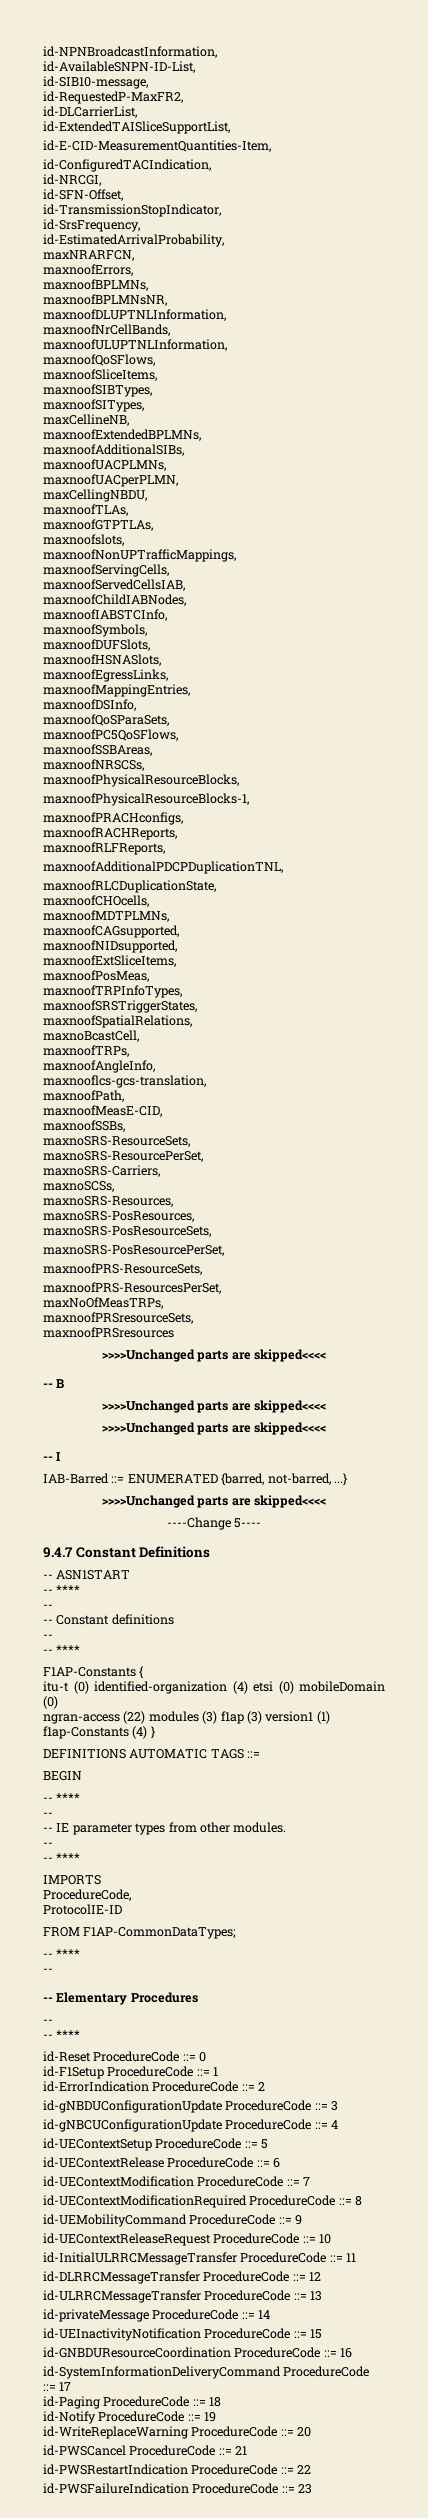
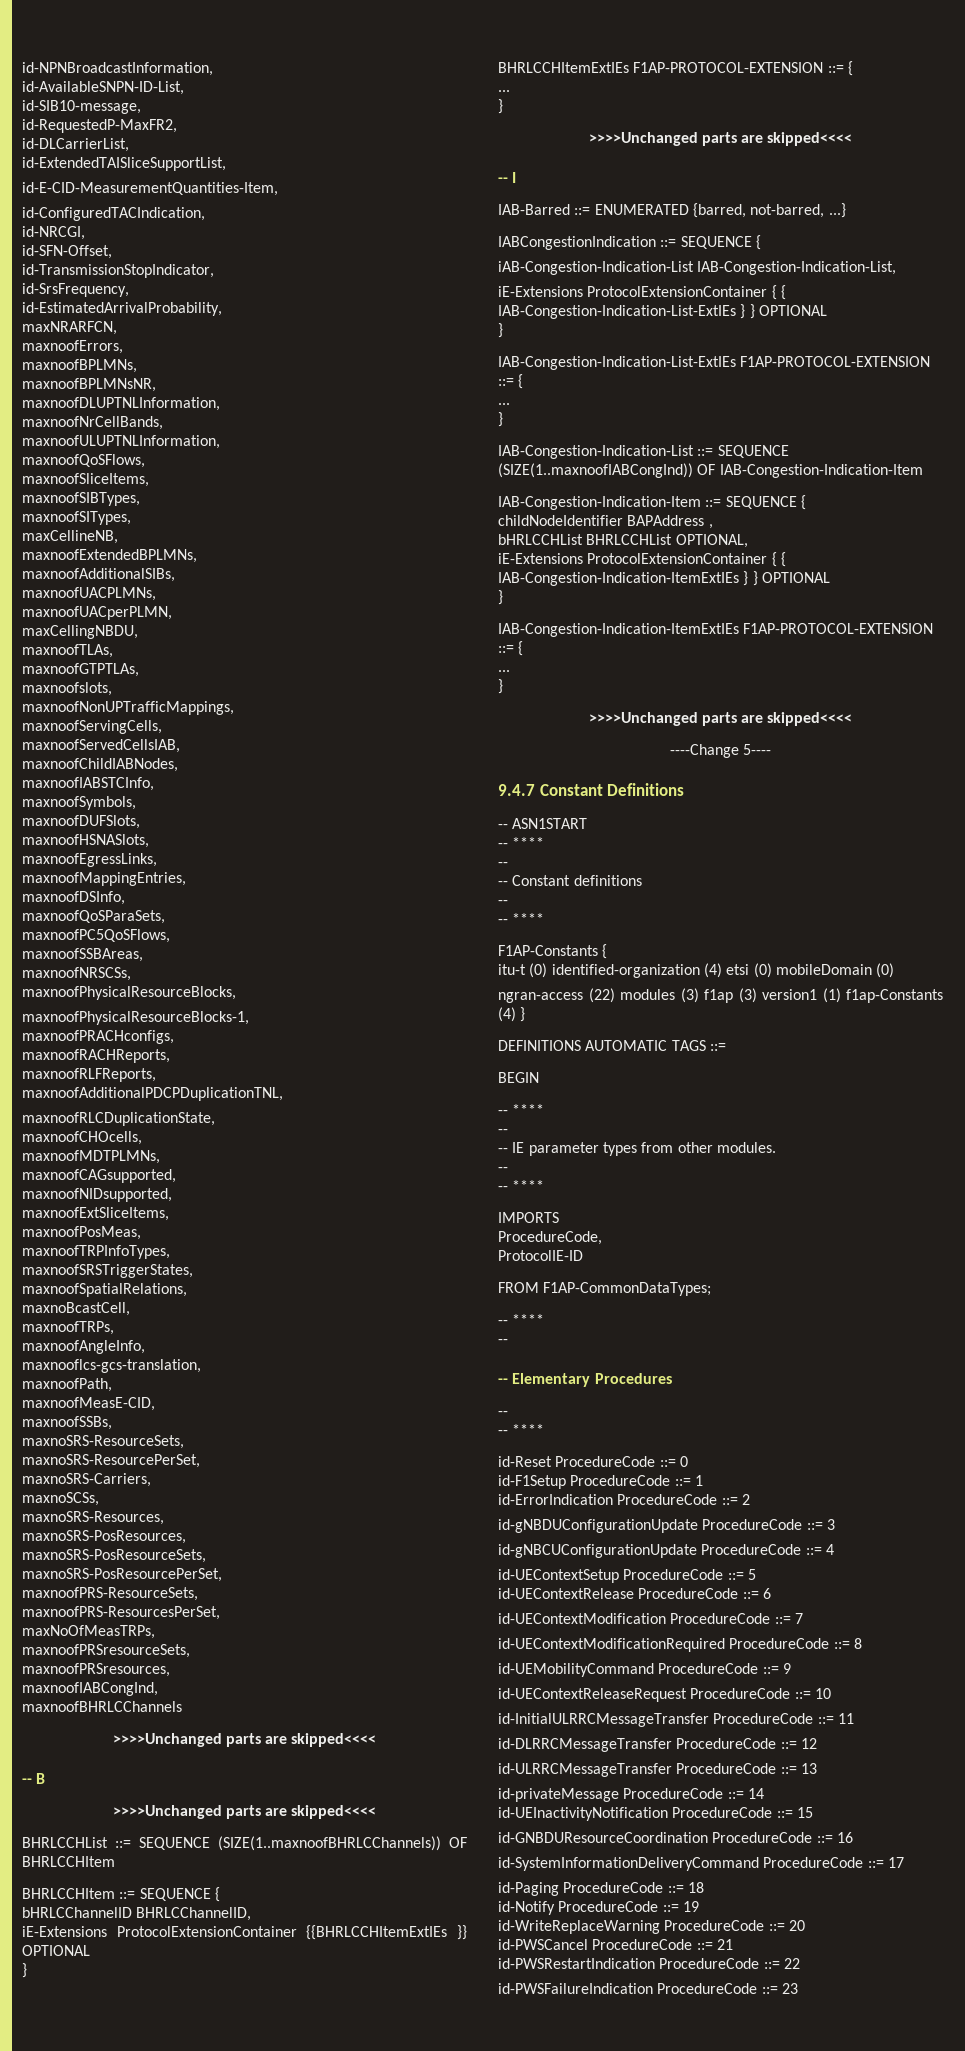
[43,1327,174,1338] maxnoofPRSresources -> [22,1663,170,1677] [22,1682,158,1696] [22,1701,182,1712] maxnoofPRSresources, // maxnoofIABCongInd, // maxnoofBHRLCChannels
(327, 1406) none -> [22,1836,467,1851] [22,1856,115,1867] [22,1887,220,1902] [22,1907,252,1921] [22,1925,468,1940] [22,1945,90,1956] [22,1963,27,1978] [498,61,853,76] [498,90,510,92] [498,99,503,114] // BHRLCCHList ::= SEQUENCE (SIZE(1..maxnoofBHRLCChannels)) OF BHRLCCHItem // BHRLCCHItem ::= SEQUENCE { // bHRLCChannelID BHRLCChannelID, // iE-Extensions ProtocolExtensionContainer {{BHRLCCHItemExtIEs }} OPTIONAL // } // BHRLCCHItemExtIEs F1AP-PROTOCOL-EXTENSION ::= { // ... // }
(347, 1479) none -> [498,235,761,250] [498,261,897,275] [498,285,786,300] [498,304,827,319] [498,323,503,338] [498,356,931,370] [498,374,524,389] [498,403,510,405] [498,412,503,427] [498,445,789,459] [498,463,923,478] [498,495,806,510] [498,515,713,529] [498,534,748,548] [498,552,786,567] [498,571,830,586] [498,590,503,605] [498,623,934,637] [498,641,524,656] [498,670,510,672] [498,679,503,694] // IABCongestionIndication ::= SEQUENCE { // iAB-Congestion-Indication-List IAB-Congestion-Indication-List, // iE-Extensions ProtocolExtensionContainer { { IAB-Congestion-Indication-List-ExtIEs } } OPTIONAL // } // IAB-Congestion-Indication-List-ExtIEs F1AP-PROTOCOL-EXTENSION ::= { // ... // } // IAB-Congestion-Indication-List ::= SEQUENCE (SIZE(1..maxnoofIABCongInd)) OF IAB-Congestion-Indication-Item // IAB-Congestion-Indication-Item ::= SEQUENCE { // childNodeIdentifier BAPAddress , // bHRLCCHList BHRLCCHList OPTIONAL, // iE-Extensions ProtocolExtensionContainer { { IAB-Congestion-Indication-ItemExtIEs } } OPTIONAL // } // IAB-Congestion-Indication-ItemExtIEs F1AP-PROTOCOL-EXTENSION ::= { // ... // }

